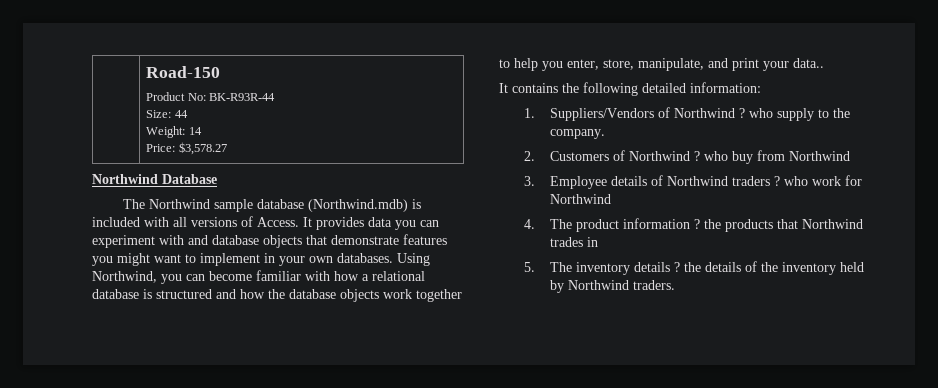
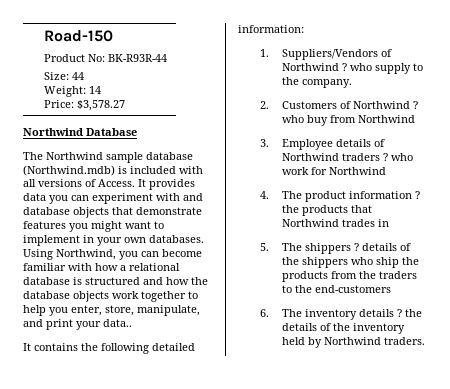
(572, 267) none -> [304,243,411,254] [281,257,419,268] [281,271,417,282] [281,285,391,293] [259,309,302,317] shippers ? details of the shippers who ship the products from the traders to the end-customers // 6. The

